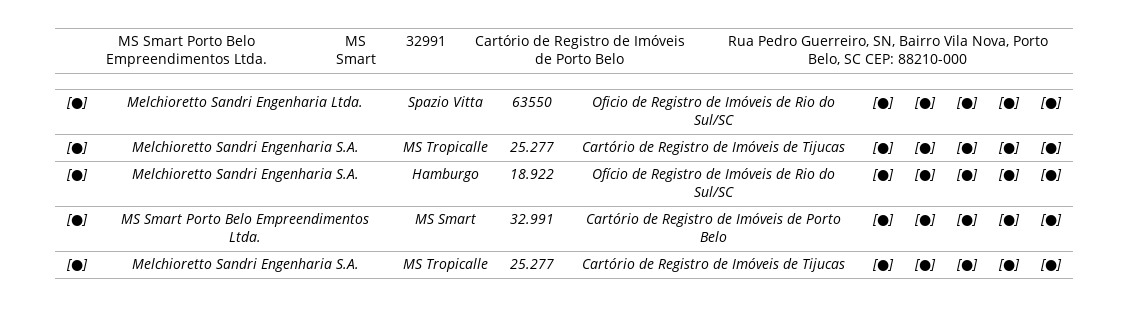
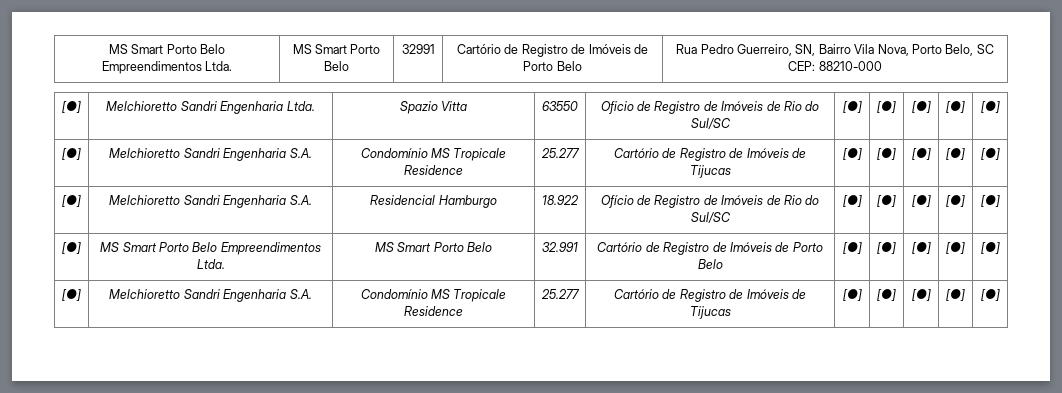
[117,35,255,46] [105,53,267,67] [345,36,366,46] [335,54,376,64] MS Smart Porto Belo Empreendimentos Ltda. | MS Smart -> [108,44,226,54] [101,61,233,74] [292,44,381,54] [324,61,349,71] MS Smart Porto Belo Empreendimentos Ltda. | MS Smart Porto Belo
[403,141,488,155] MS Tropicalle -> [360,148,507,161] [404,165,463,175] Condomínio MS Tropicale Residence
(359, 174) none -> [370,195,436,205] Residencial
(476, 219) none -> [433,242,493,252] Porto Belo
[403,258,488,272] MS Tropicalle -> [360,289,507,302] [404,306,463,316] Condomínio MS Tropicale Residence

